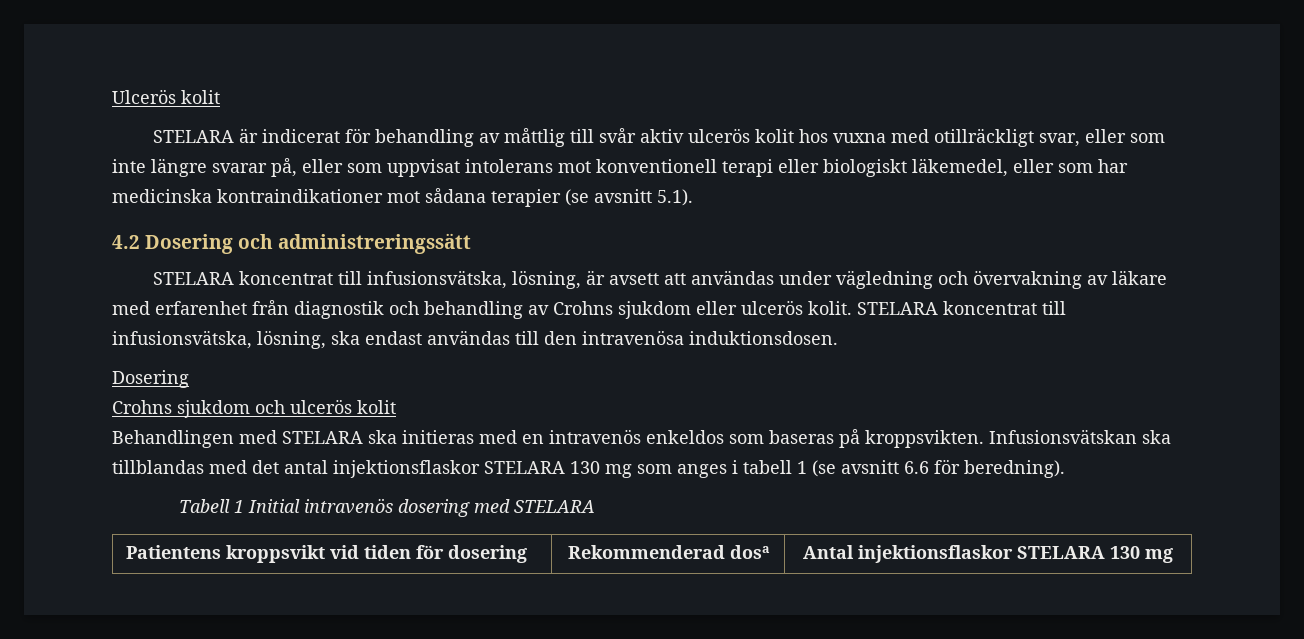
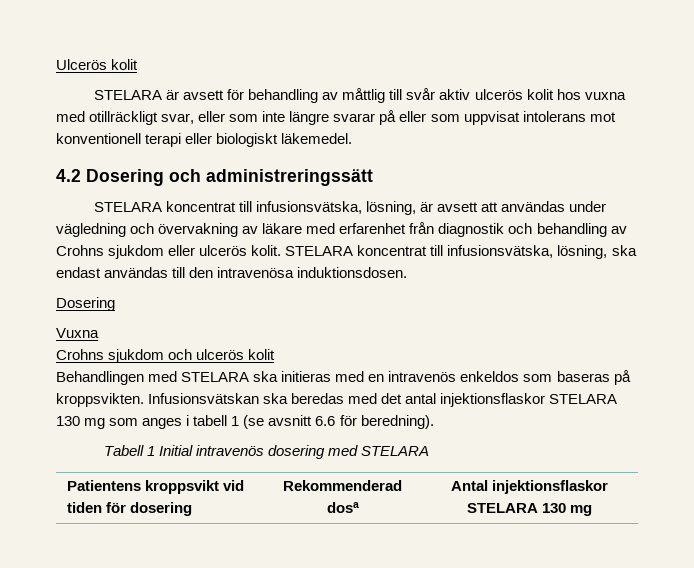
[261,129,340,143] indicerat -> [183,90,225,100] avsett
[271,158,297,177] på, -> [379,110,397,125] på
[912,158,1128,177] [112,188,693,207] läkemedel, eller som har medicinska kontraindikationer mot sådana terapier (se avsnitt 5.1). -> [281,133,353,144] läkemedel.
(189, 379) none -> [56,328,99,338] // Vuxna
[112,460,204,474] tillblandas -> [291,393,345,404] beredas

